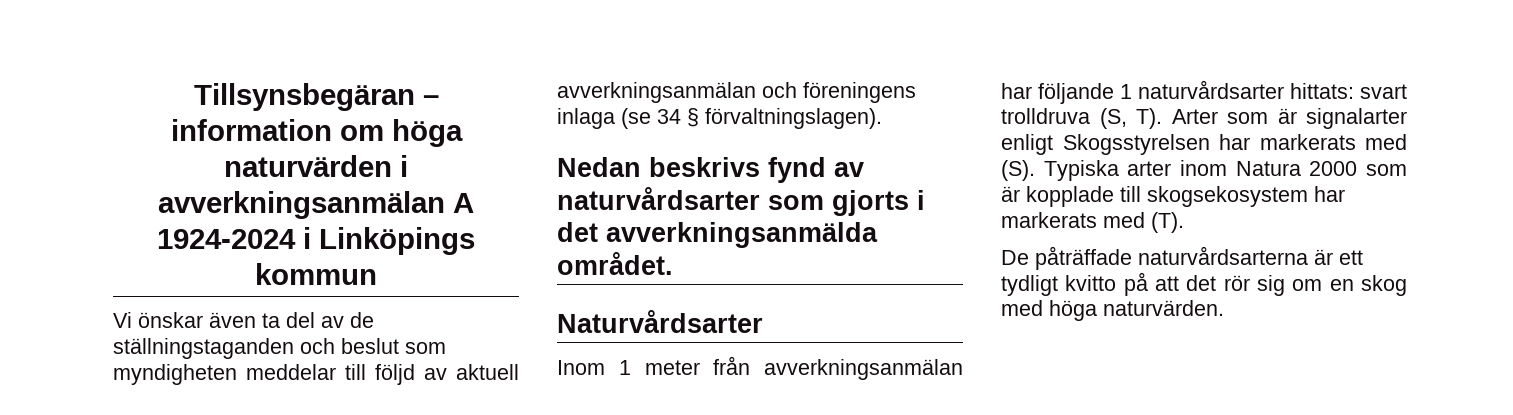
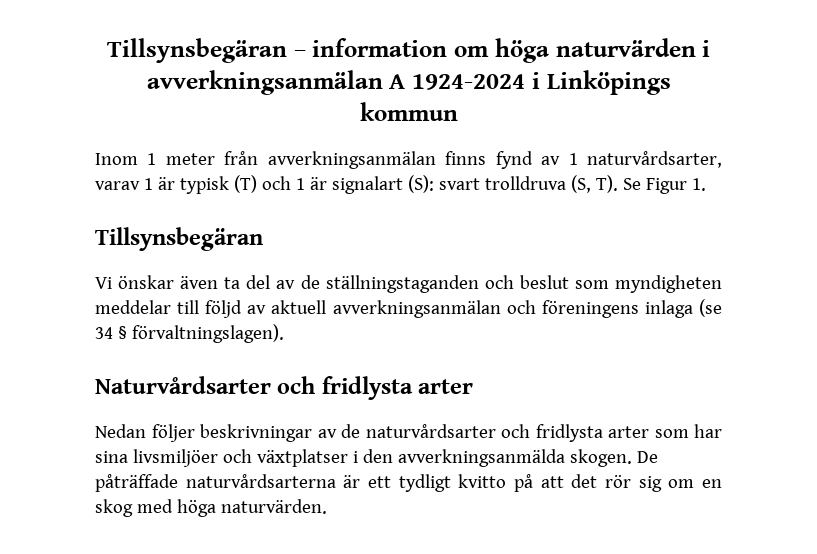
(377, 274) none -> [95,151,722,169] [95,175,706,194] [95,227,263,251] // Inom 1 meter från avverkningsanmälan finns fynd av 1 naturvårdsarter, varav 1 är typisk (T) och 1 är signalart (S): svart trolldruva (S, T). Se Figur 1. // Tillsynsbegäran
[557,157,864,183] [557,187,925,216] [557,222,878,248] [557,252,673,275] [557,310,763,333] [557,356,963,380] [1001,80,1407,104] [1001,108,1407,129] [1001,134,1407,155] [1001,160,1407,181] [1001,186,1345,207] [1001,212,1184,233] Nedan beskrivs fynd av naturvårdsarter som gjorts i det avverkningsanmälda området. // Naturvårdsarter // Inom 1 meter från avverkningsanmälan har följande 1 naturvårdsarter hittats: svart trolldruva (S, T). Arter som är signalarter enligt Skogsstyrelsen har markerats med (S). Typiska arter inom Natura 2000 som är kopplade till skogsekosystem har markerats med (T). // -> [95,376,474,400] [95,424,722,442] [95,449,632,467] Naturvårdsarter och fridlysta arter // Nedan följer beskrivningar av de naturvårdsarter och fridlysta arter som har sina livsmiljöer och växtplatser i den avverkningsanmälda skogen.

